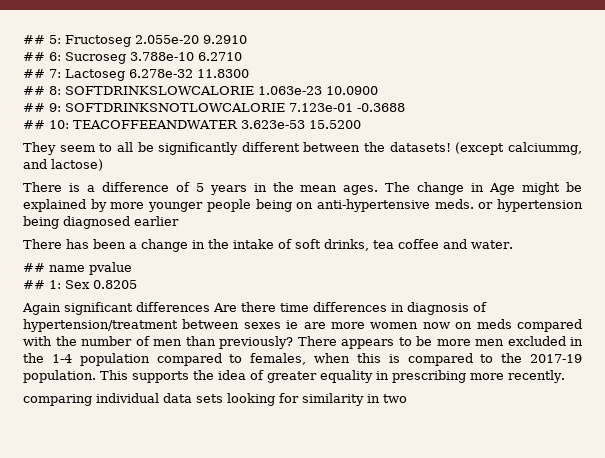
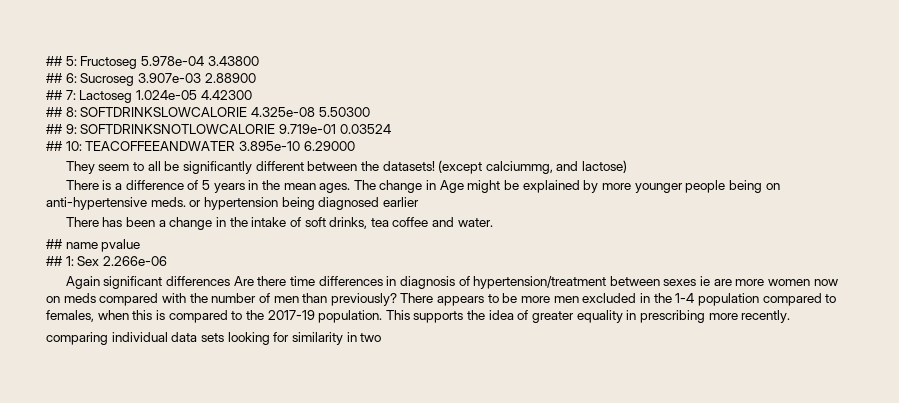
[135,35,247,44] 2.055e-20 9.2910 -> [140,56,259,66] 5.978e-04 3.43800
[130,52,242,61] 3.788e-10 6.2710 -> [137,73,256,83] 3.907e-03 2.88900
[129,69,249,78] 6.278e-32 11.8300 -> [135,90,252,100] 1.024e-05 4.42300
[258,86,378,95] 1.063e-23 10.0900 -> [250,107,370,117] 4.325e-08 5.50300
[289,103,405,112] 7.123e-01 -0.3688 -> [278,124,391,134] 9.719e-01 0.03524
[241,120,361,129] 3.623e-53 15.5200 -> [238,141,355,151] 3.895e-10 6.29000
[93,280,137,289] 0.8205 -> [102,256,167,266] 2.266e-06

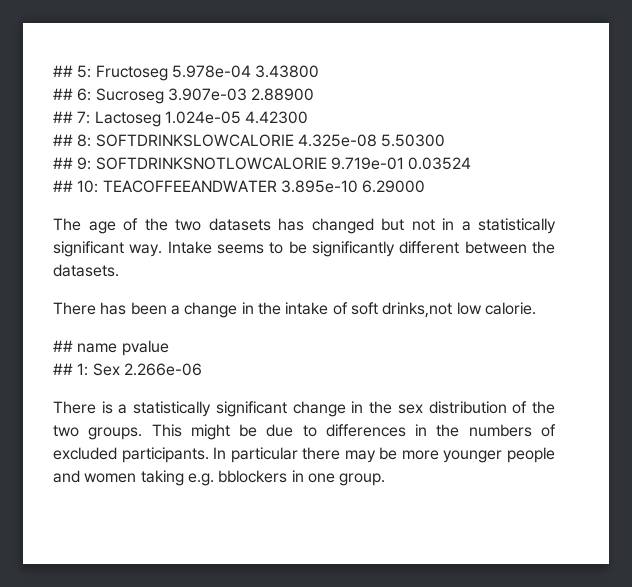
[65,161,161,174] They seem to all -> [53,218,556,234] [53,241,284,257] The age of the two datasets has changed but not in a statistically significant way. Intake seems to
[382,160,628,174] [65,180,780,193] [46,197,419,210] datasets! (except calciummg, and lactose) // There is a difference of 5 years in the mean ages. The change in Age might be explained by more younger people being on anti-hypertensive meds. or hypertension being diagnosed earlier -> [53,264,119,277] datasets.
[329,217,493,229] drinks, tea coffee and water. -> [382,302,536,318] drinks,not low calorie.
[65,276,838,289] [46,293,837,306] [46,310,791,323] [46,332,382,345] Again significant differences Are there time differences in diagnosis of hypertension/treatment between sexes ie are more women now on meds compared with the number of men than previously? There appears to be more men excluded in the 1-4 population compared to females, when this is compared to the 2017-19 population. This supports the idea of greater equality in prescribing more recently. // comparing individual data sets looking for similarity in two -> [53,401,556,417] [53,424,556,440] [53,447,555,463] [53,470,386,486] There is a statistically significant change in the sex distribution of the two groups. This might be due to differences in the numbers of excluded participants. In particular there may be more younger people and women taking e.g. bblockers in one group.

